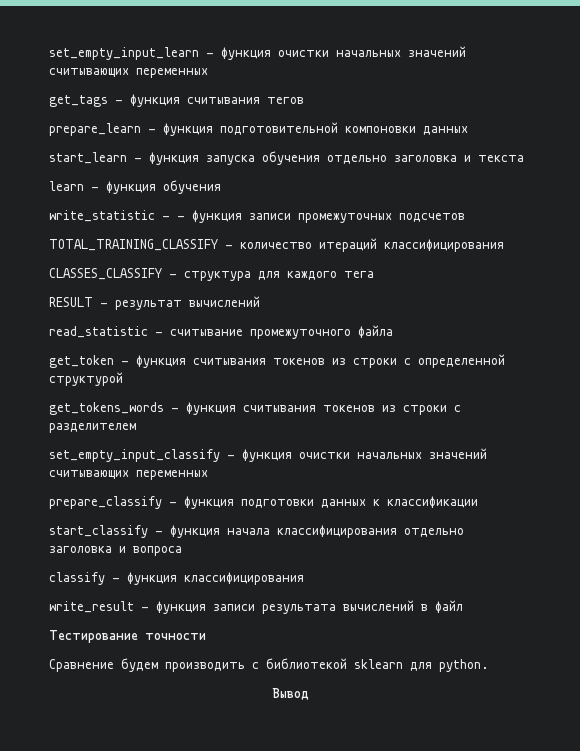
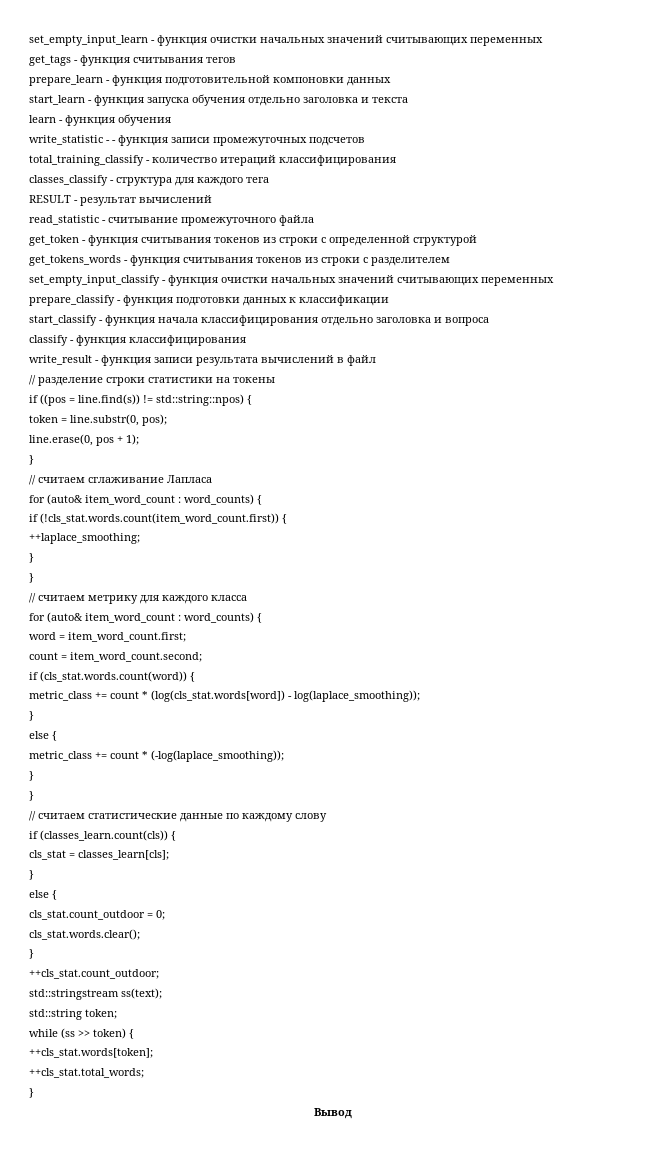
[49,239,218,251] TOTAL_TRAINING_CLASSIFY -> [29,155,144,166] total_training_classify
[49,268,162,280] CLASSES_CLASSIFY -> [29,175,108,186] classes_classify
[49,630,206,643] [49,658,489,672] Тестирование точности // Сравнение будем производить с библиотекой sklearn для python. -> [29,375,275,386] [29,394,252,406] [29,414,167,426] [29,434,139,446] [29,455,34,465] [29,475,212,485] [29,494,262,505] [29,513,287,524] [29,533,140,544] [29,553,34,563] [29,573,34,583] [29,593,247,604] [29,612,262,623] [29,632,186,642] [29,652,202,662] [29,671,195,682] [29,690,420,702] [29,711,34,721] [29,731,57,741] [29,750,284,762] [29,771,34,781] [29,791,34,801] [29,811,327,822] [29,830,176,841] [29,850,169,860] [29,870,34,880] [29,890,57,900] [29,910,165,920] [29,929,140,940] [29,949,34,959] [29,969,159,979] [29,988,162,1000] [29,1009,117,1020] [29,1028,134,1039] [29,1048,153,1058] [29,1068,144,1078] [29,1088,34,1098] // разделение строки статистики на токены // if ((pos = line.find(s)) != std::string::npos) { // token = line.substr(0, pos); // line.erase(0, pos + 1); // } // // считаем сглаживание Лапласа // for (auto& item_word_count : word_counts) { // if (!cls_stat.words.count(item_word_count.first)) { // ++laplace_smoothing; // } // } // // считаем метрику для каждого класса // for (auto& item_word_count : word_counts) { // word = item_word_count.first; // count = item_word_count.second; // if (cls_stat.words.count(word)) { // metric_class += count * (log(cls_stat.words[word]) - log(laplace_smoothing)); // } // else { // metric_class += count * (-log(laplace_smoothing)); // } // } // // считаем статистические данные по каждому слову // if (classes_learn.count(cls)) { // cls_stat = classes_learn[cls]; // } // else { // cls_stat.count_outdoor = 0; // cls_stat.words.clear(); // } // ++cls_stat.count_outdoor; // std::stringstream ss(text); // std::string token; // while (ss >> token) { // ++cls_stat.words[token]; // ++cls_stat.total_words; // }

